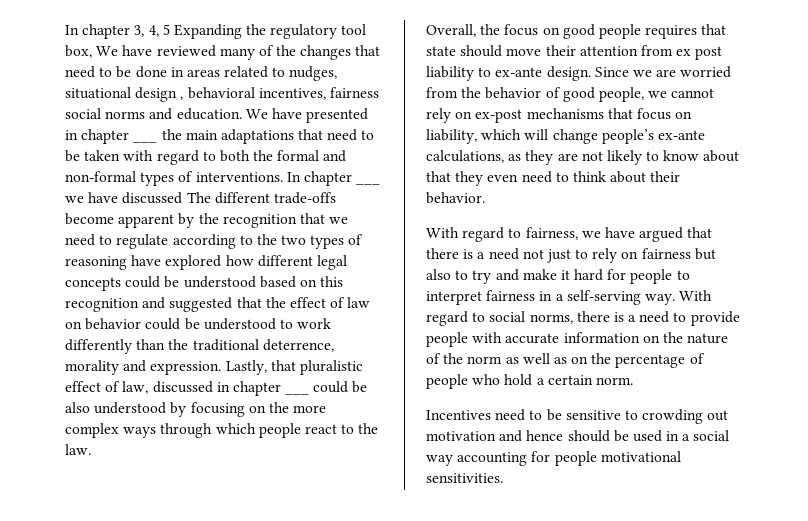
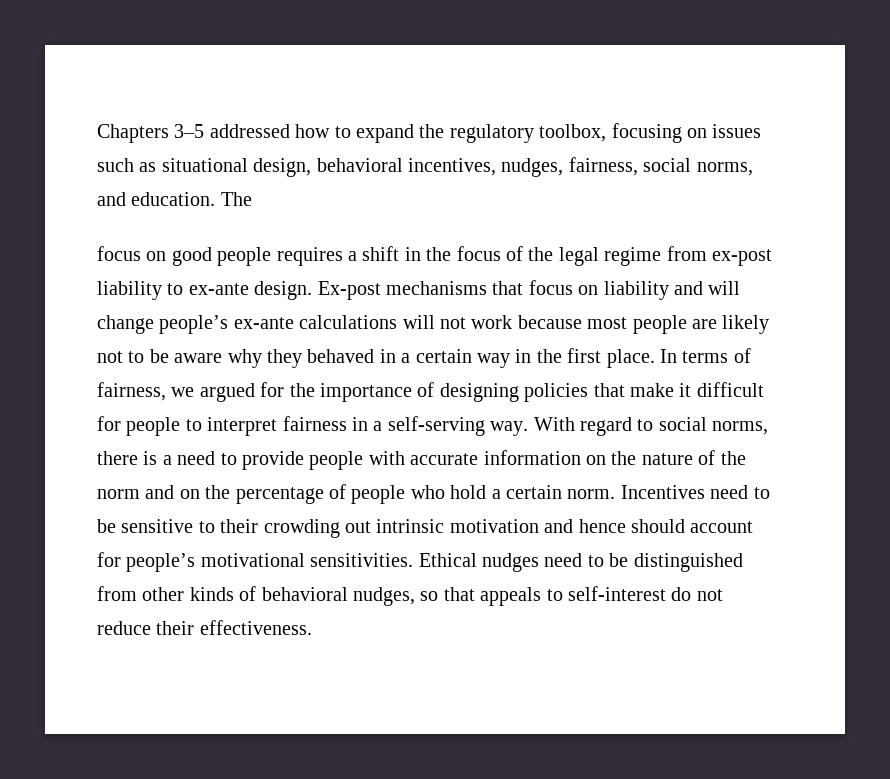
[65,24,367,39] [65,45,381,60] [65,66,338,81] [65,87,379,102] [65,108,369,123] [65,129,158,144] [161,129,375,144] [65,150,347,165] [65,171,381,186] [65,192,336,204] [65,213,349,228] [65,234,364,249] [65,255,347,270] [65,276,344,291] [65,297,371,312] [65,318,332,330] [65,339,334,354] [65,360,363,375] [65,381,368,396] [65,402,327,417] [65,423,379,438] [65,444,91,455] [426,24,501,37] In chapter 3, 4, 5 Expanding the regulatory tool box, We have reviewed many of the changes that need to be done in areas related to nudges, situational design , behavioral incentives, fairness social norms and education. We have presented in chapter ___ the main adaptations that need to be taken with regard to both the formal and non-formal types of interventions. In chapter ___ we have discussed The different trade-offs become apparent by the recognition that we need to regulate according to the two types of reasoning have explored how different legal concepts could be understood based on this recognition and suggested that the effect of law on behavior could be understood to work differently than the traditional deterrence, morality and expression. Lastly, that pluralistic effect of law, discussed in chapter ___ could be also understood by focusing on the more complex ways through which people react to the law. // Overall, the -> [97,123,762,143] [97,157,753,177] [97,192,252,206] Chapters 3–5 addressed how to expand the regulatory toolbox, focusing on issues such as situational design, behavioral incentives, nudges, fairness, social norms, and education. The //
[701,24,727,35] [426,45,723,60] [426,66,732,81] [426,87,715,102] [426,108,523,123] that state should move their attention from ex post liability to ex-ante design. Since we are worried from the behavior of good people, we cannot rely on ex-post -> [348,246,772,266] [97,281,381,300] a shift in the focus of the legal regime from ex-post liability to ex-ante design. Ex-post
[426,129,522,144] liability, which -> [603,281,703,300] liability and
[426,150,740,165] [426,171,681,186] [426,192,485,204] [426,227,713,242] [426,248,716,263] [426,269,519,284] calculations, as they are not likely to know about that they even need to think about their behavior. // With regard to fairness, we have argued that there is a need not just to rely on fairness but also to try and -> [299,315,770,334] [97,348,751,368] [97,382,625,402] calculations will not work because most people are likely not to be aware why they behaved in a certain way in the first place. In terms of fairness, we argued for the importance of designing policies that
[574,269,604,281] hard -> [696,382,764,397] difficult
[505,353,567,364] as well as -> [145,485,175,499] and
(633, 381) // -> (616, 494) none
(638, 415) none -> [220,519,259,533] their
(729, 415) none -> [376,519,445,533] intrinsic
[613,430,730,442] [426,451,681,466] [426,473,503,483] be used in a social way accounting for people motivational sensitivities. -> [690,521,754,533] [97,552,743,572] [97,586,723,606] [97,620,312,635] account for people’s motivational sensitivities. Ethical nudges need to be distinguished from other kinds of behavioral nudges, so that appeals to self-interest do not reduce their effectiveness.

